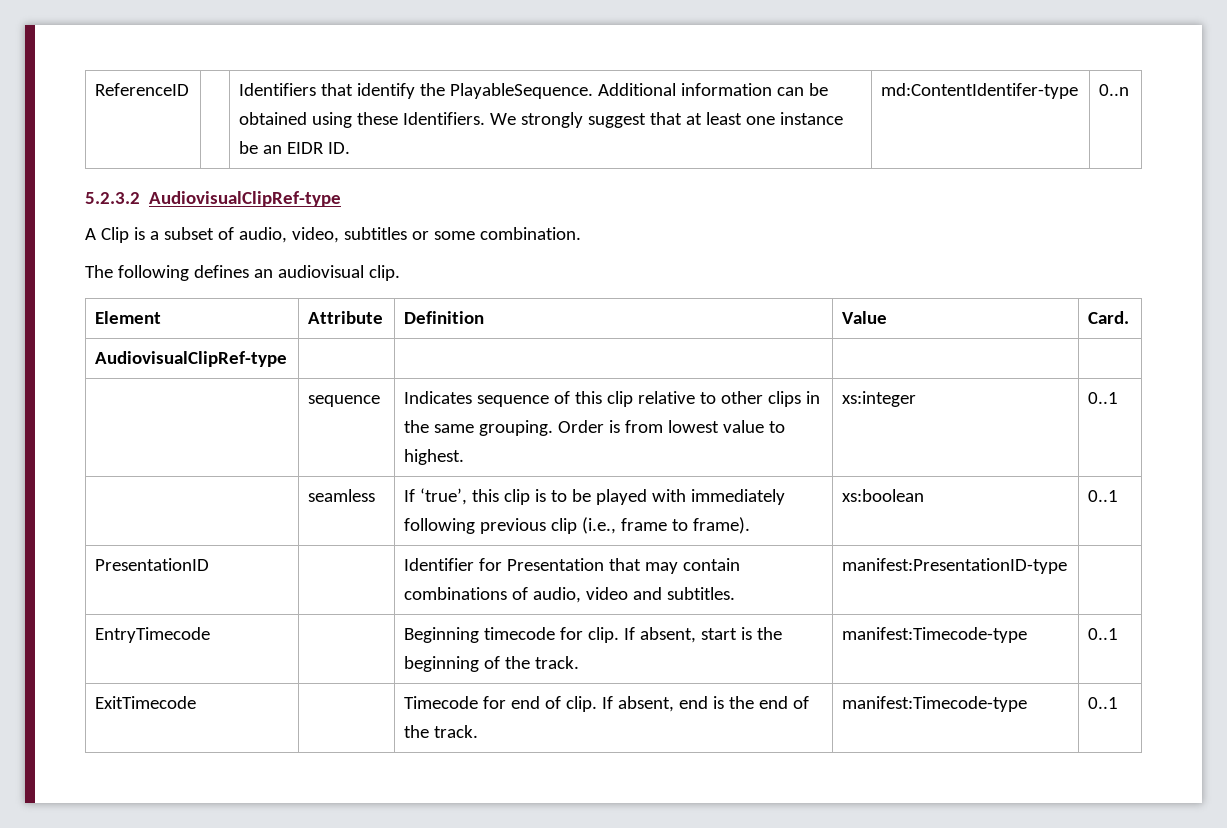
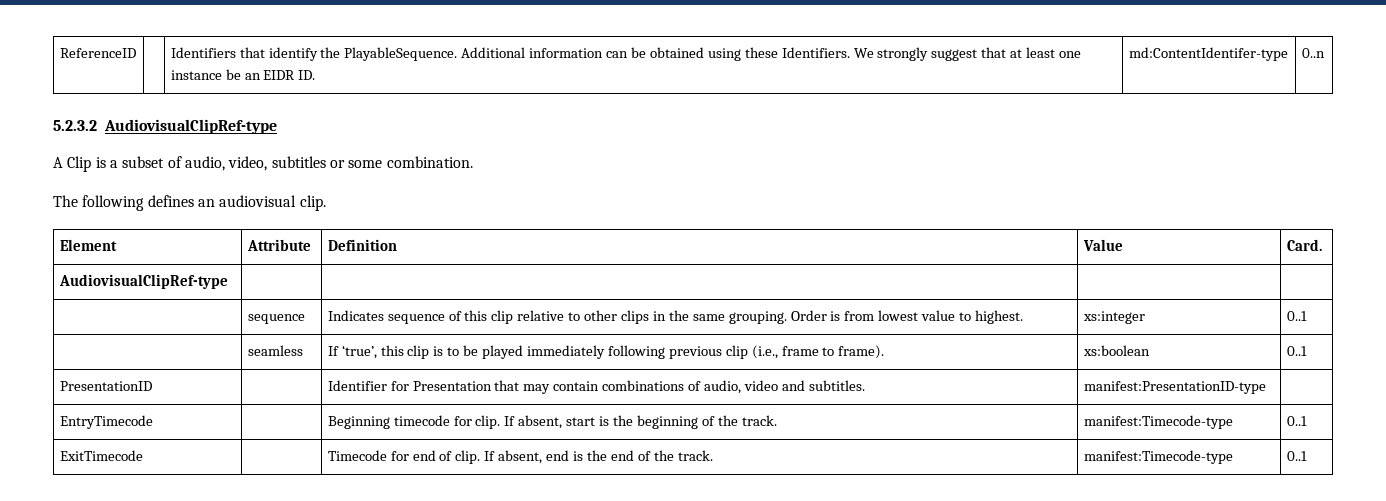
[652,489,687,502] with -> (524, 352) none

